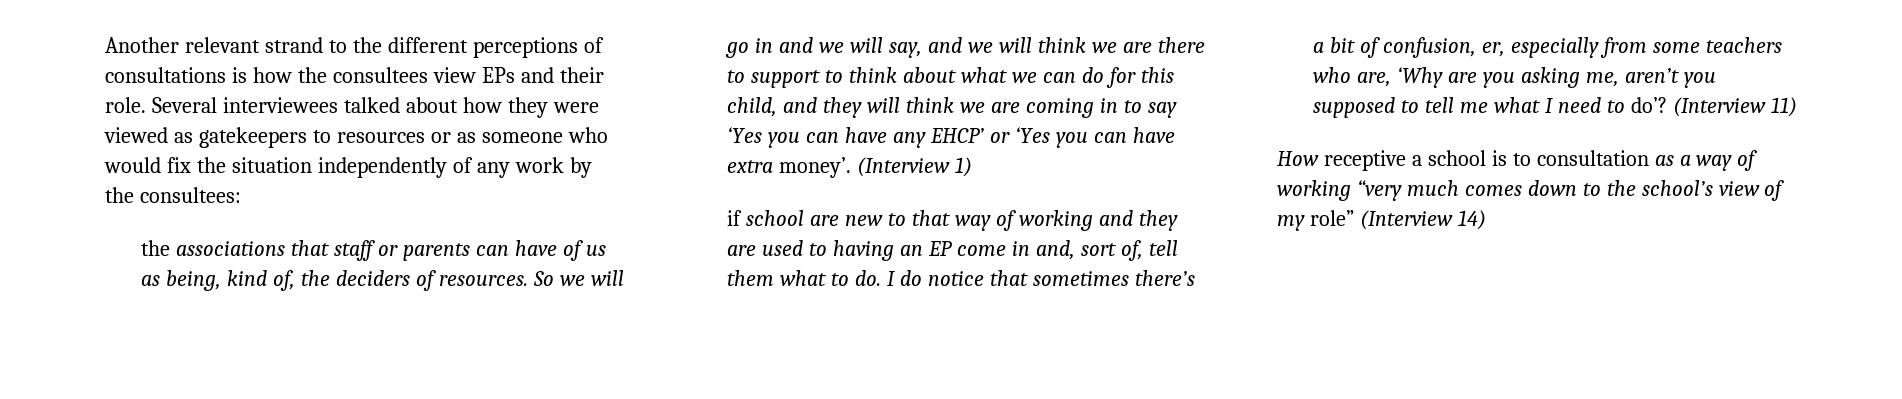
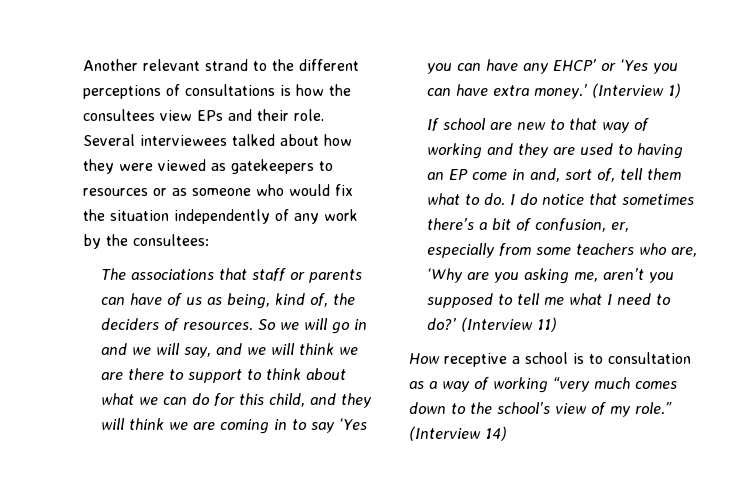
[141,240,171,256] the -> [100,268,126,280] The
[779,157,852,178] money’. -> [533,84,587,99] money.’
[727,210,743,226] if -> [426,118,439,131] If
[1630,97,1667,113] do’? -> [426,318,456,330] do?’
[1309,210,1354,226] role” -> [635,402,672,415] role.”

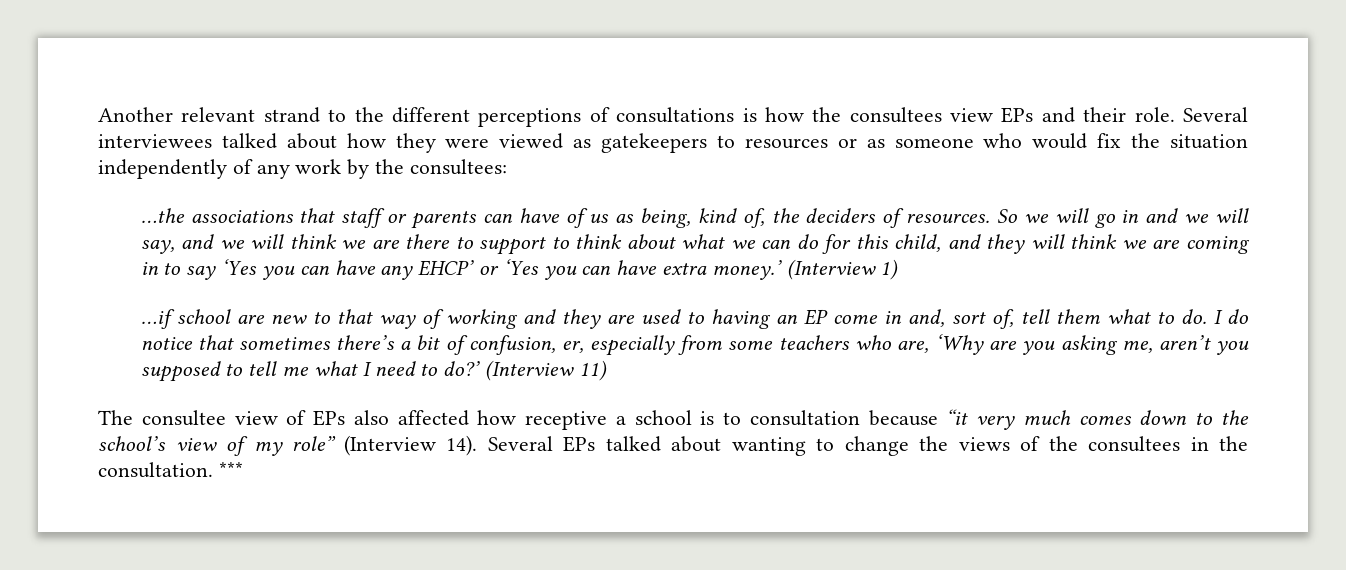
[100,268,126,280] The -> [140,208,185,223] …the
[426,118,439,131] If -> [140,309,175,329] …if
[409,353,440,364] How -> [98,410,517,426] The consultee view of EPs also affected how
[409,377,590,393] as a way of working “very -> [868,409,1016,430] because “it very
[635,402,672,415] [409,426,507,441] role.” (Interview 14) -> [292,435,1248,456] [98,462,243,478] role” (Interview 14). Several EPs talked about wanting to change the views of the consultees in the consultation. ***

